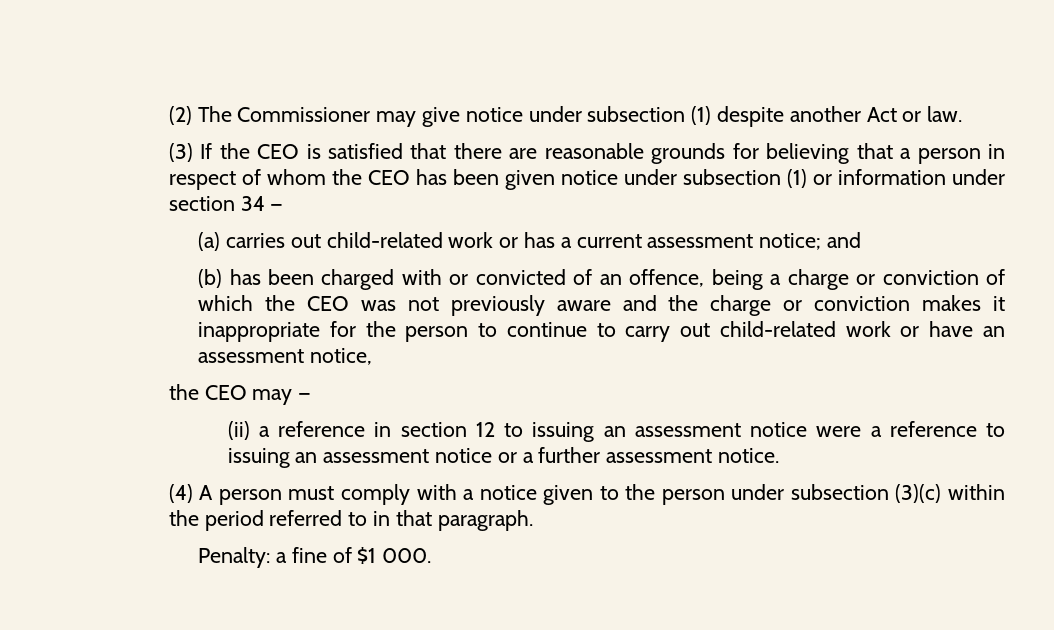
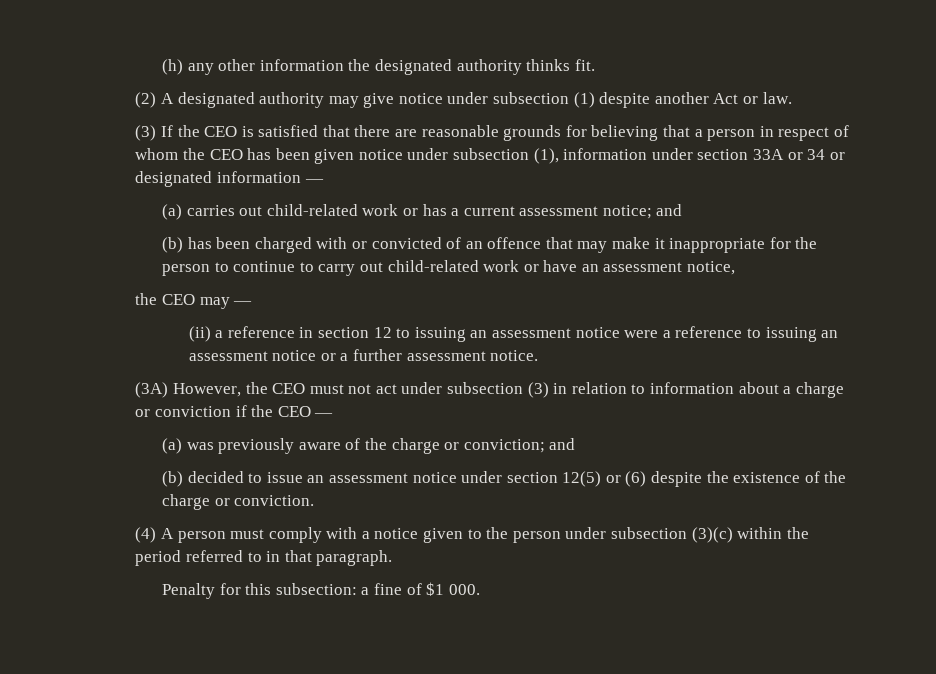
[168,106,371,125] (2) The Commissioner -> [161,59,595,75] [135,92,325,108] (h) any other information the designated authority thinks fit. // (2) A designated authority
[786,169,832,188] (1) or -> [533,148,559,164] (1),
[240,196,265,211] 34 -> [752,149,845,160] [135,171,301,187] 33A or 34 or designated information
[629,269,1006,290] [198,295,982,316] offence, being a charge or conviction of which the CEO was not previously aware and the charge or conviction makes -> [487,237,651,253] offence that may make
(779, 455) none -> [135,382,844,398] [135,405,334,417] [161,438,576,454] [161,471,847,487] [161,494,315,510] // (3A) However, the CEO must not act under subsection (3) in relation to information about a charge or conviction if the CEO — // (a) was previously aware of the charge or conviction; and // (b) decided to issue an assessment notice under section 12(5) or (6) despite the existence of the charge or conviction.
[198,547,271,568] Penalty: -> [161,583,357,599] Penalty for this subsection:

